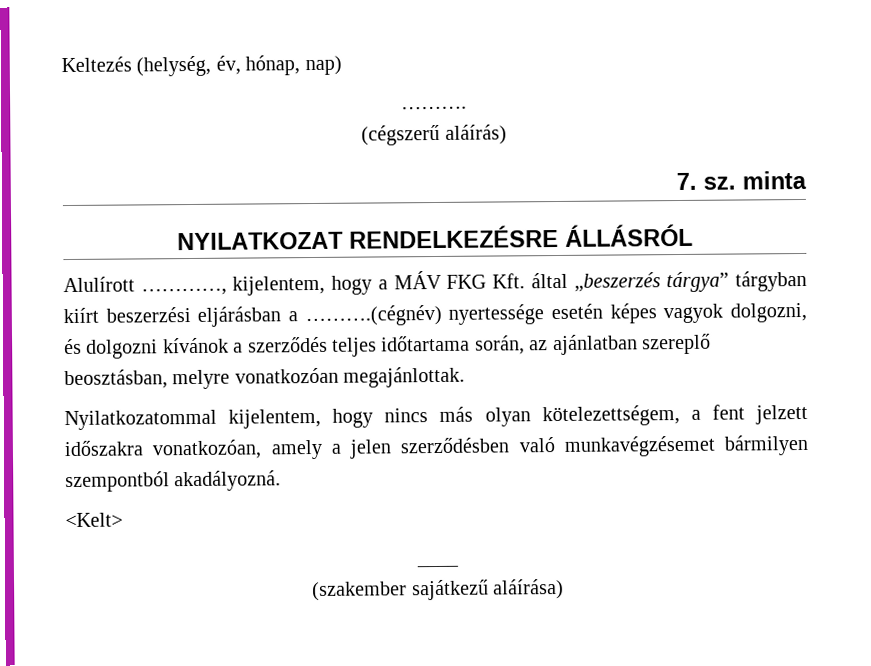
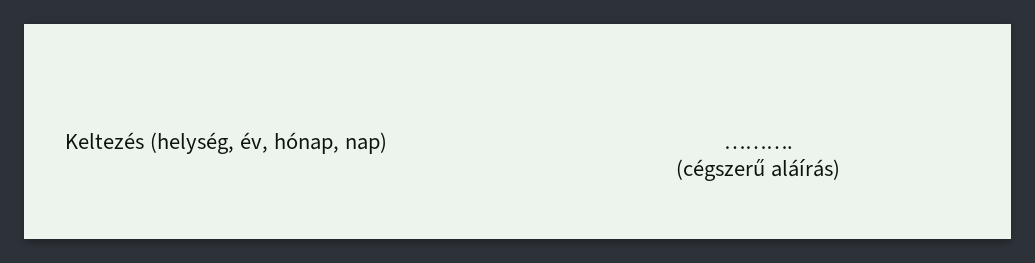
[676,170,807,191] [177,223,693,251] [63,270,808,296] [63,302,807,327] [64,333,711,359] [64,366,466,390] [64,404,808,431] [64,434,809,460] [65,470,282,493] [65,512,123,528] [415,563,459,568] [312,578,564,602] // 7. sz. minta // NYILATKOZAT RENDELKEZÉSRE ÁLLÁSRÓL // Alulírott …………, kijelentem, hogy a MÁV FKG Kft. által „beszerzés tárgya” tárgyban kiírt beszerzési eljárásban a ……….(cégnév) nyertessége esetén képes vagyok dolgozni, és dolgozni kívánok a szerződés teljes időtartama során, az ajánlatban szereplő beosztásban, melyre vonatkozóan megajánlottak. // Nyilatkozatommal kijelentem, hogy nincs más olyan kötelezettségem, a fent jelzett időszakra vonatkozóan, amely a jelen szerződésben való munkavégzésemet bármilyen szempontból akadályozná. // <Kelt> // ____ // (szakember sajátkezű aláírása) -> (841, 169) none

